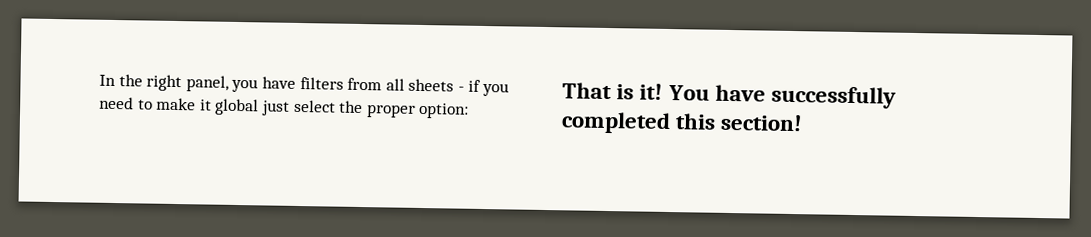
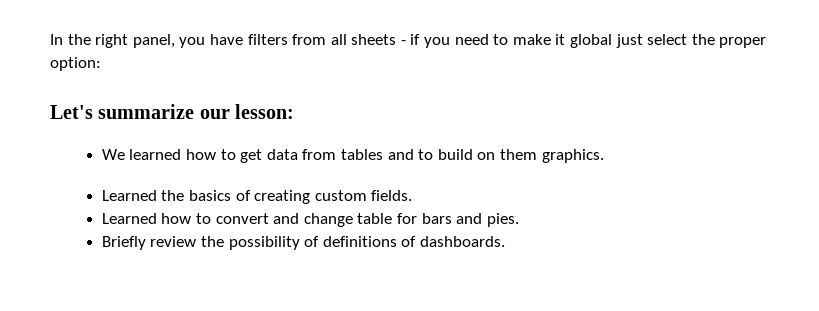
[562,82,897,109] [561,111,804,135] That is it! You have successfully completed this section! -> [50,104,295,119] [101,149,604,163] [101,190,413,204] [101,213,519,227] [101,236,505,250] Let's summarize our lesson: // We learned how to get data from tables and to build on them graphics. // Learned the basics of creating custom fields. // Learned how to convert and change table for bars and pies. // Briefly review the possibility of definitions of dashboards.

